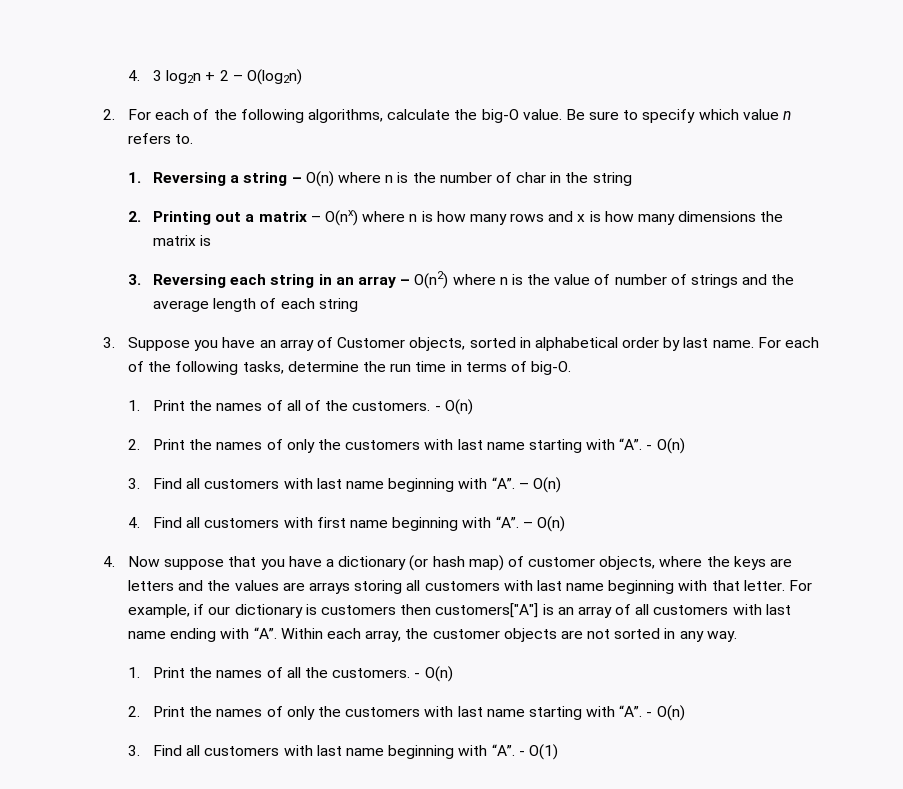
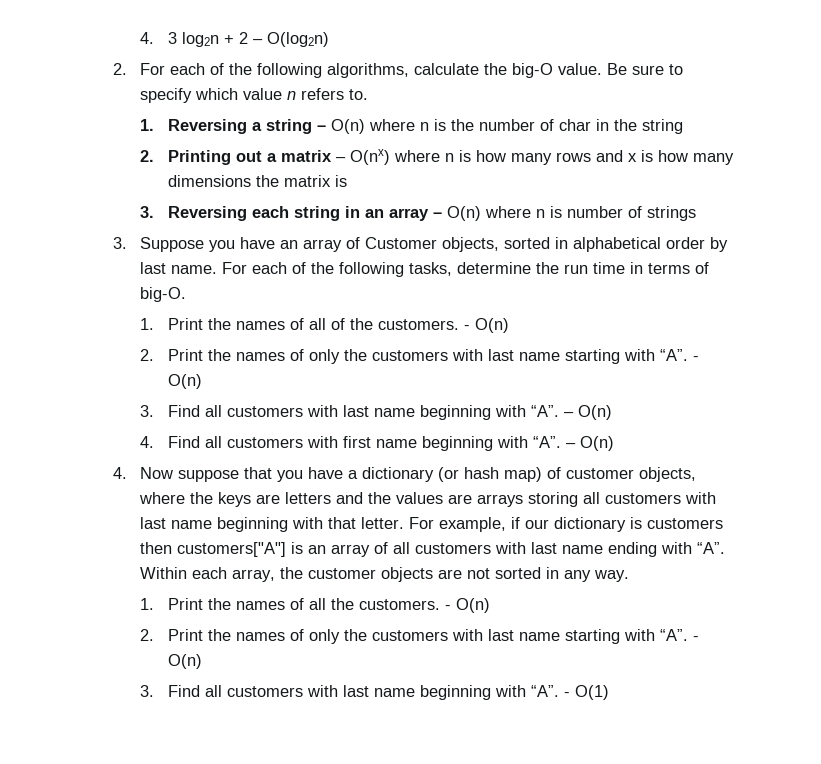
[414,271,611,289] O(n2) where n is the value of -> [446,206,562,221] O(n) where n is
[742,274,795,285] [153,298,358,312] and the average length of each string -> (696, 213) none

